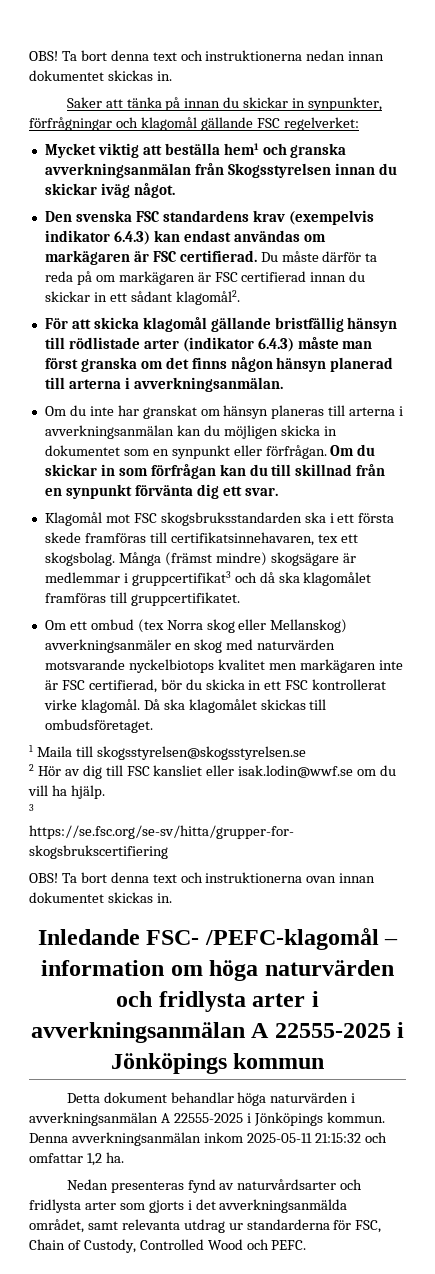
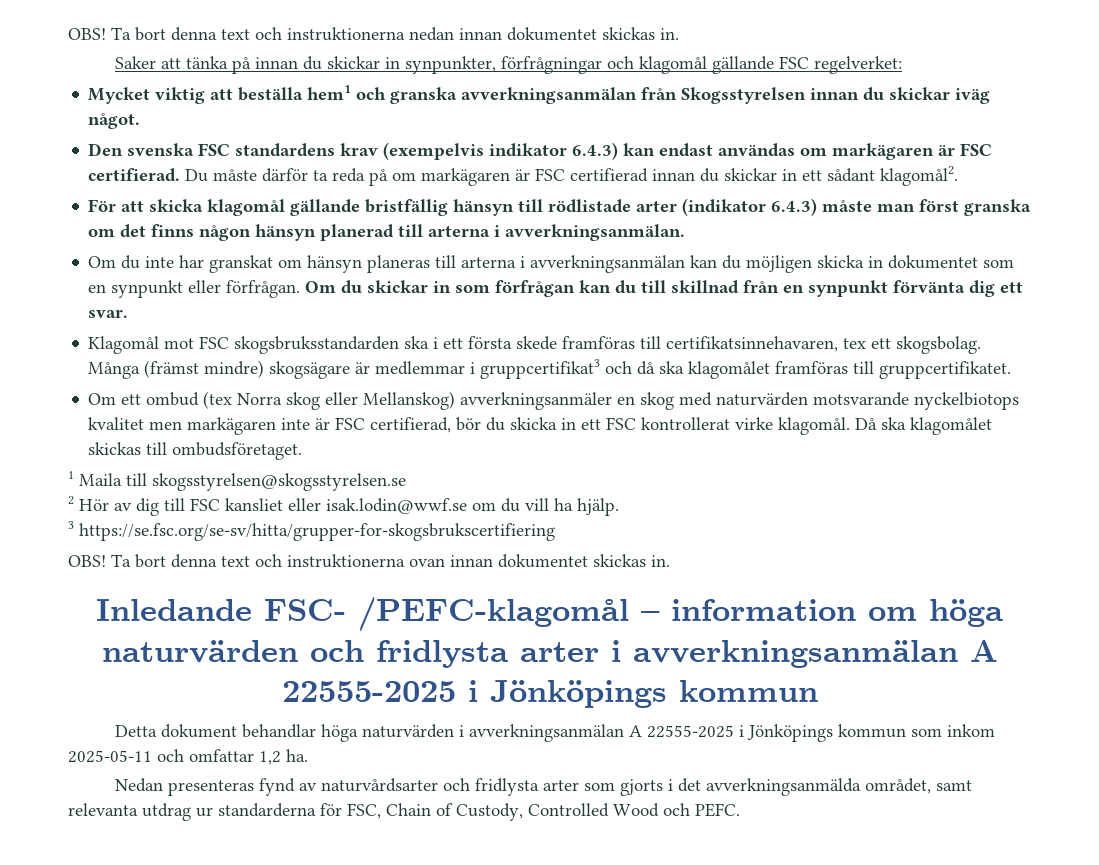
[326,1112,385,1123] [29,1132,201,1146] kommun. Denna avverkningsanmälan -> [837,724,942,738] kommun som
[314,1133,361,1143] 21:15:32 -> (152, 756) none

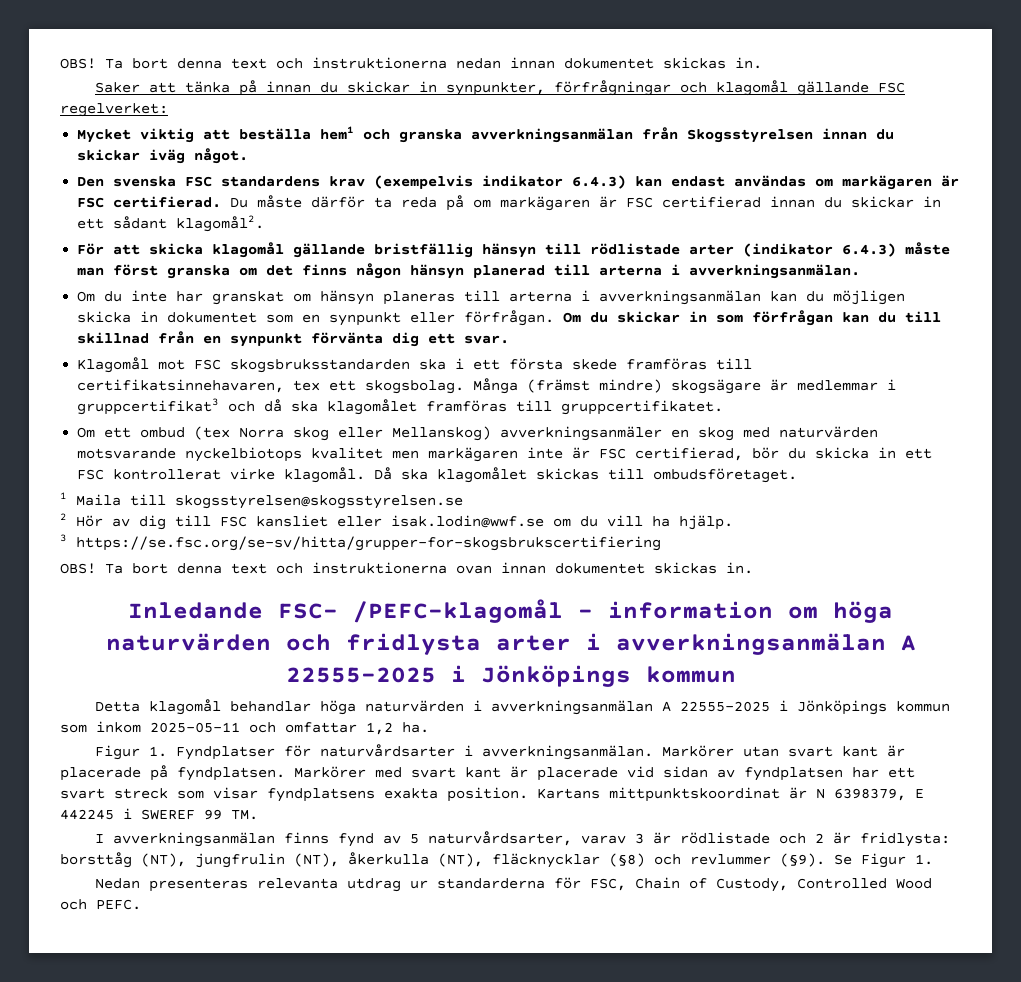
[160,724,237,738] dokument -> [149,699,222,715] klagomål
[114,778,972,796] Nedan presenteras fynd av naturvårdsarter och fridlysta arter som gjorts i det avverkningsanmälda området, samt -> [95,744,906,760] [60,765,915,781] [60,787,924,802] [60,808,258,820] [95,831,951,847] [60,852,933,868] [95,878,249,892] Figur 1. Fyndplatser för naturvårdsarter i avverkningsanmälan. Markörer utan svart kant är placerade på fyndplatsen. Markörer med svart kant är placerade vid sidan av fyndplatsen har ett svart streck som visar fyndplatsens exakta position. Kartans mittpunktskoordinat är N 6398379, E 442245 i SWEREF 99 TM. // I avverkningsanmälan finns fynd av 5 naturvårdsarter, varav 3 är rödlistade och 2 är fridlysta: borsttåg (NT), jungfrulin (NT), åkerkulla (NT), fläcknycklar (§8) och revlummer (§9). Se Figur 1. // Nedan presenteras

